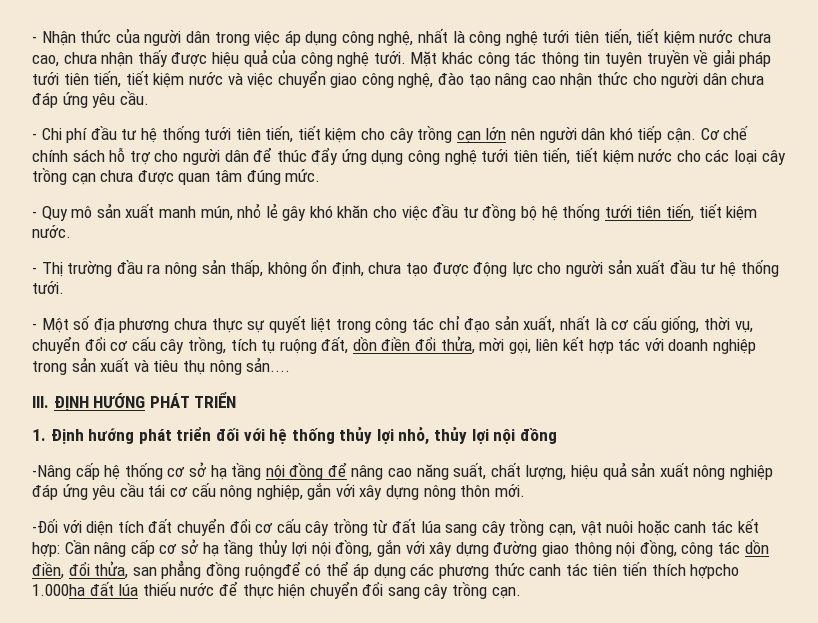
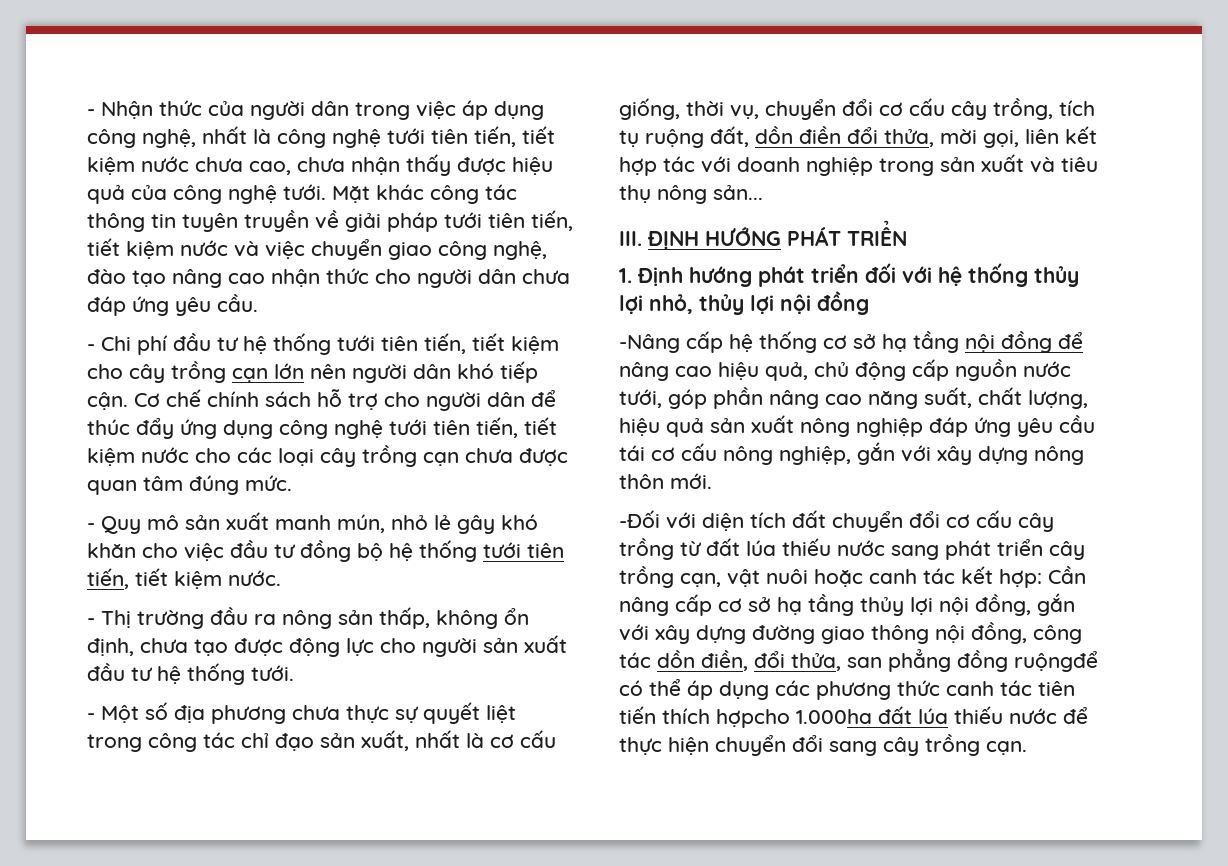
[246,357,291,372] sản.... -> [713,185,763,200] sản...
(413, 472) none -> [718,359,1071,381] [619,387,862,409] hiệu quả, chủ động cấp nguồn nước tưới, góp phần nâng cao
[445,524,478,536] sang -> [782,538,1043,560] thiếu nước sang phát triển

